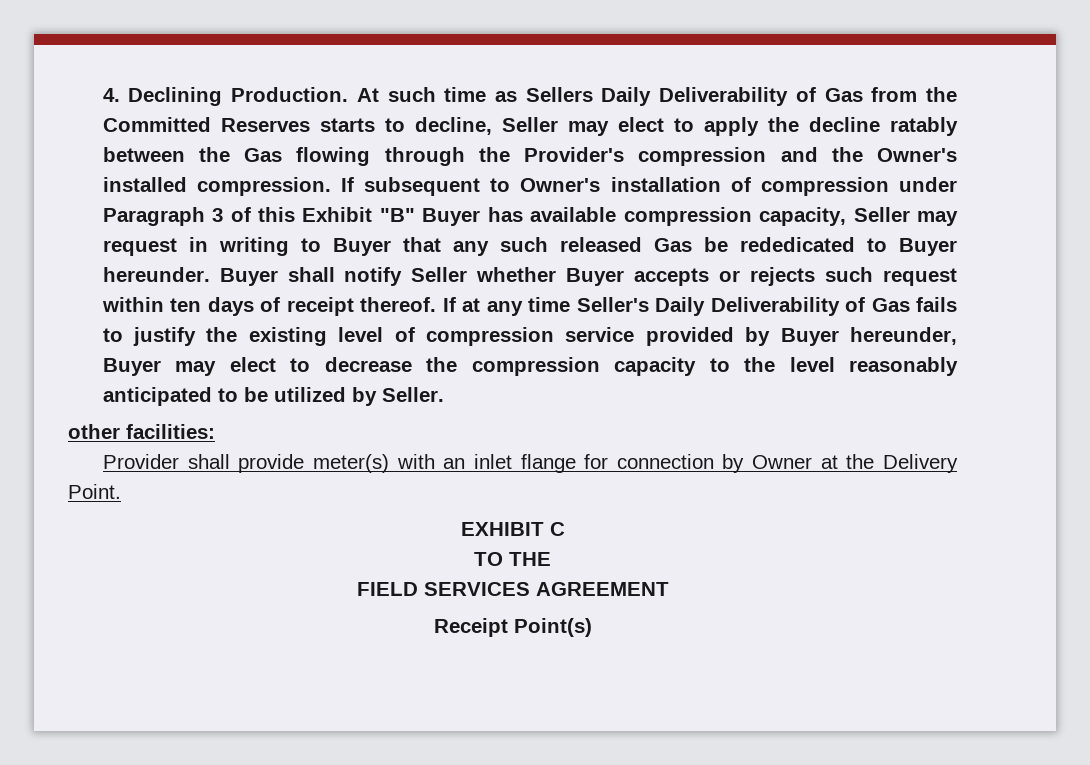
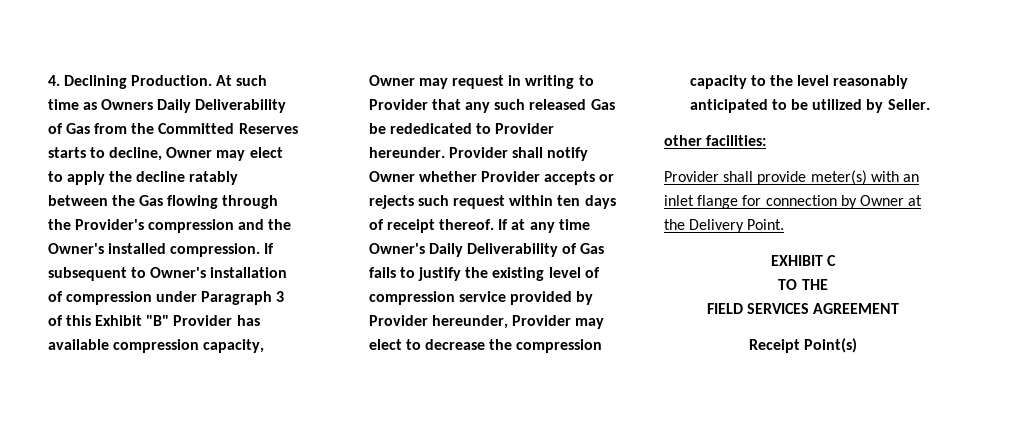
[525,87,593,102] Sellers -> [101,99,154,110] Owners
[501,117,558,132] Seller -> [166,147,213,158] Owner
[422,208,481,226] Buyer -> [173,315,233,326] Provider
[853,207,910,222] Seller -> [368,75,415,86] Owner
[332,238,391,256] Buyer -> [368,99,428,110] Provider
[899,238,958,256] [102,267,625,286] Buyer hereunder. Buyer shall notify Seller whether Buyer -> [495,123,555,134] [368,147,589,161] [368,171,541,182] Provider hereunder. Provider shall notify Owner whether Provider
[576,297,649,312] Seller's -> [368,243,425,254] Owner's
[780,327,958,346] [102,358,161,376] Buyer hereunder, Buyer -> [368,315,572,329] Provider hereunder, Provider

